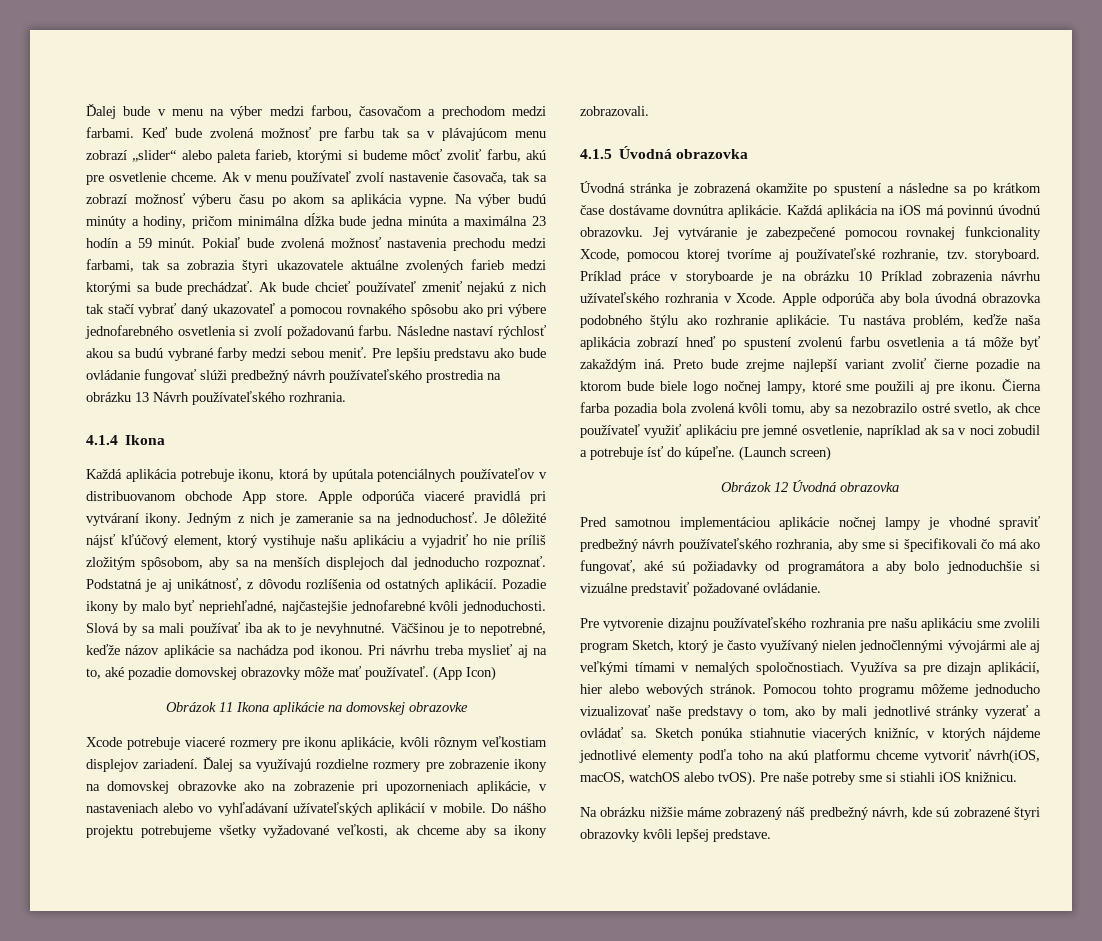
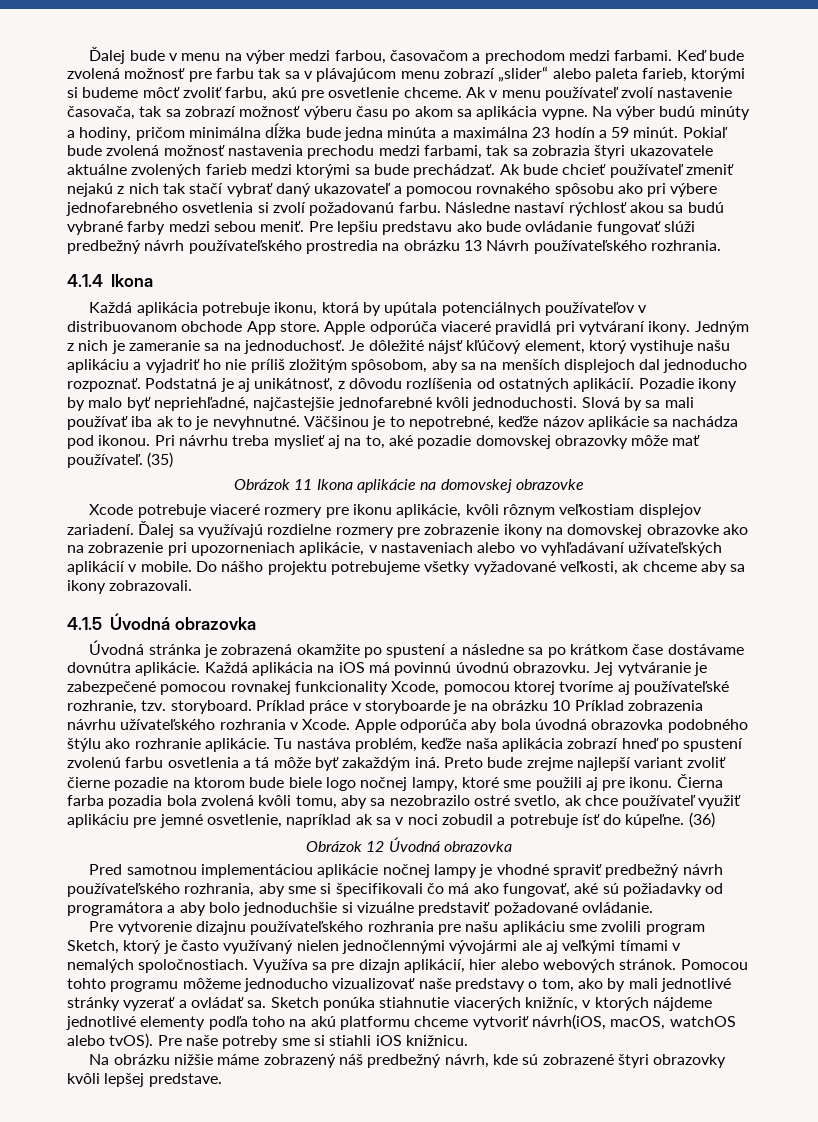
[433,666,496,681] (App Icon) -> [147,452,174,468] (35)
[739,446,831,461] (Launch screen) -> [688,812,715,828] (36)

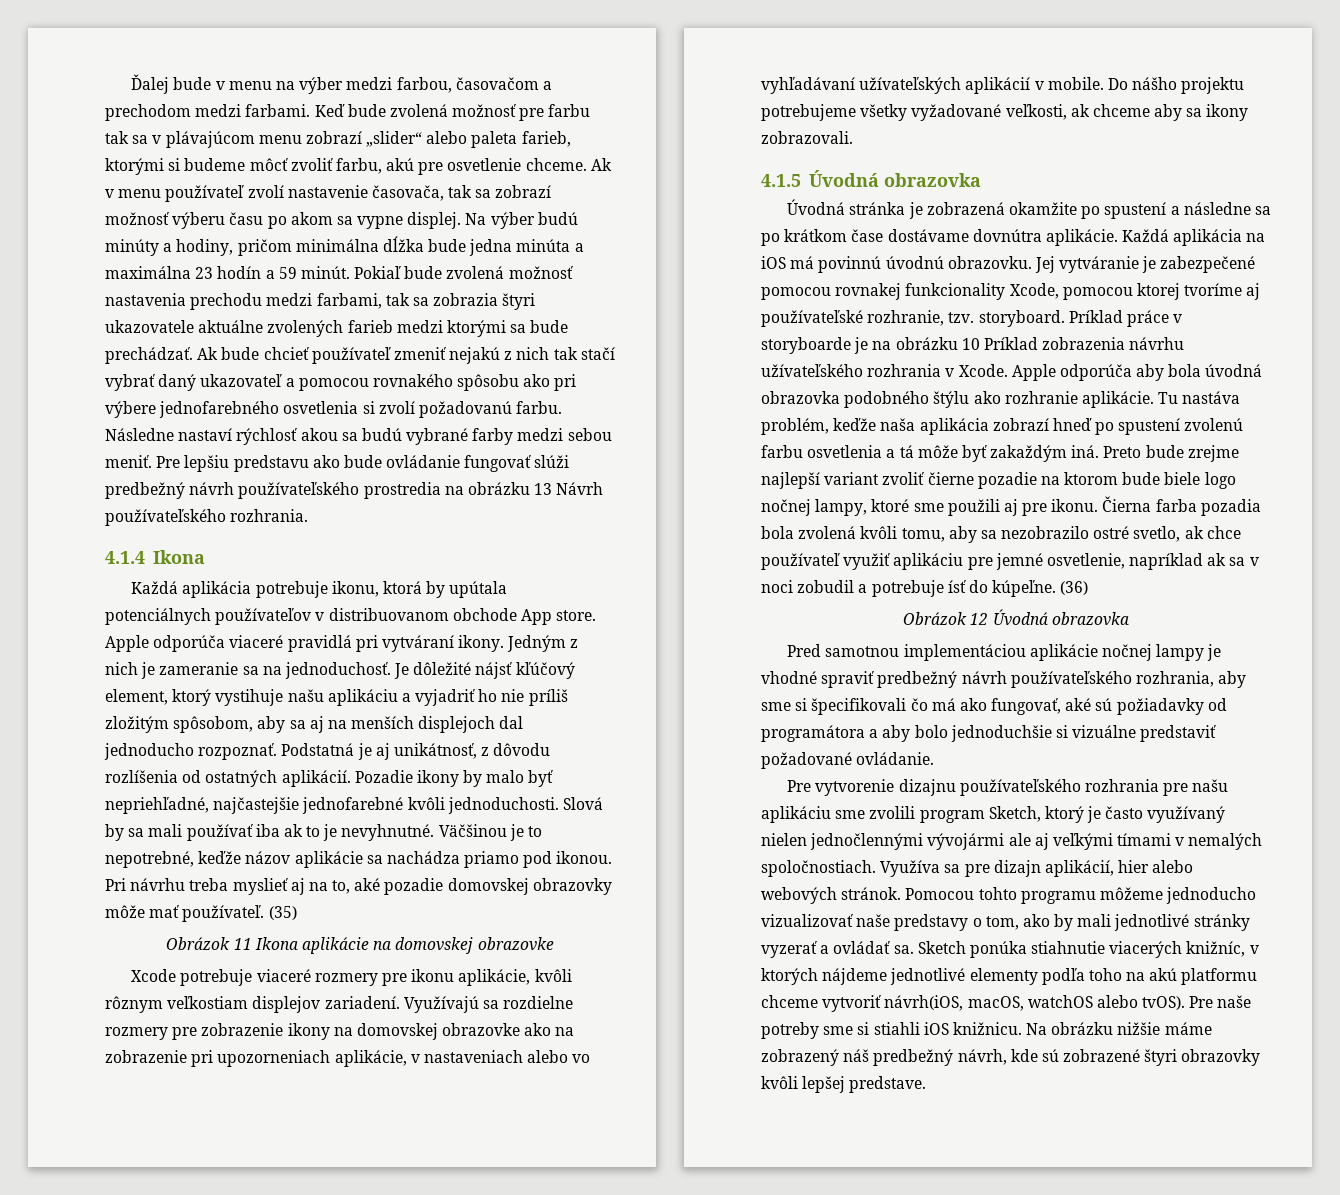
[476,106,588,120] aplikácia vypne. -> [357,212,462,229] vypne displej.
(476, 366) none -> [309,716,324,733] aj
(739, 421) none -> [464,851,520,868] priamo
[138,521,263,538] Ďalej sa využívajú -> [403,996,499,1013] Využívajú sa
(468, 1040) // -> (1022, 1028) none

